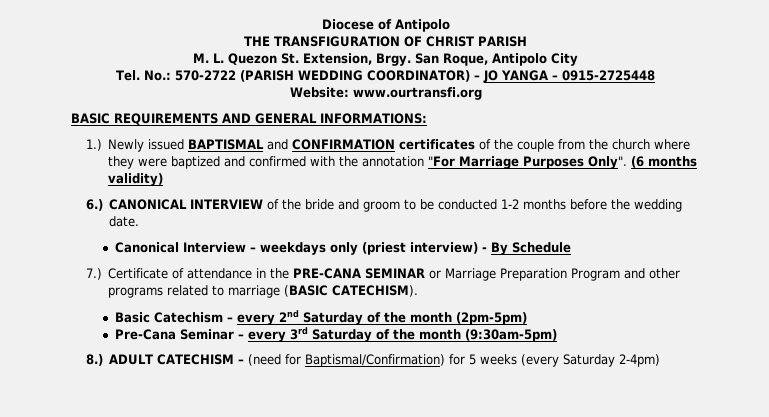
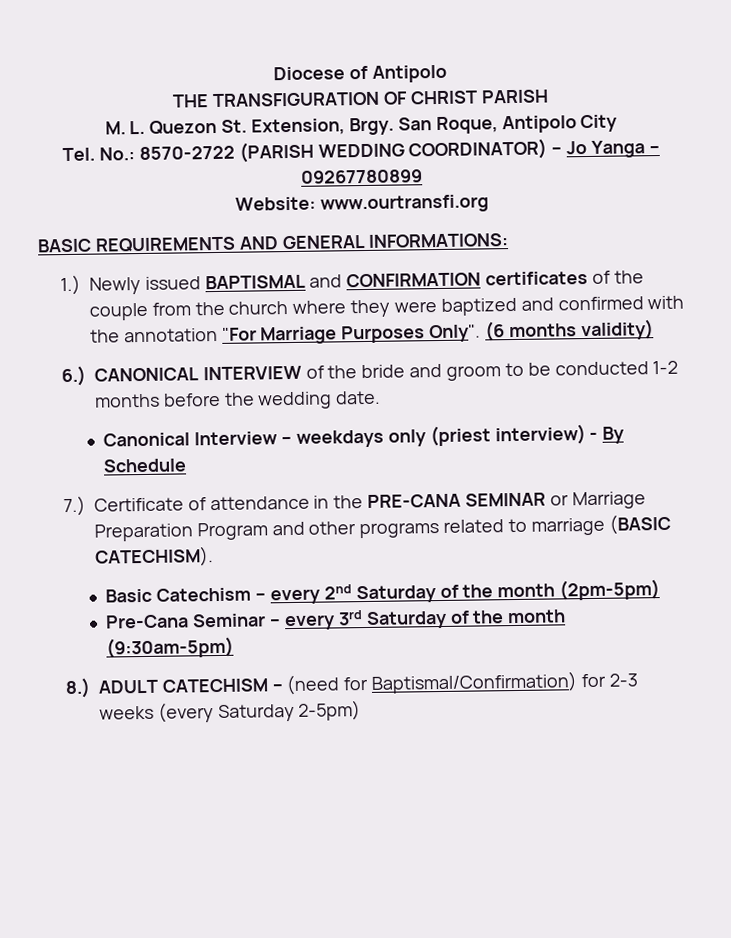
[175,70,237,81] 570-2722 -> [138,145,235,161] 8570-2722
[482,70,655,83] JO YANGA – 0915-2725448 -> [566,140,660,158] [300,169,423,184] Jo Yanga – 09267780899
[469,354,477,365] 5 -> [608,673,638,687] 2-3
[619,354,661,367] 2-4pm) -> [298,700,362,721] 2-5pm)

